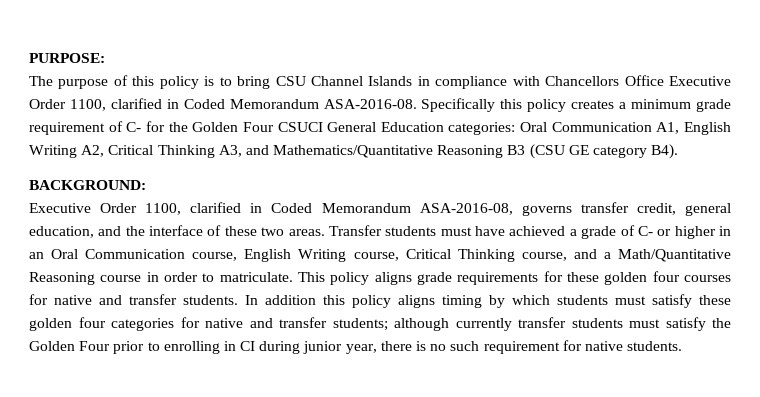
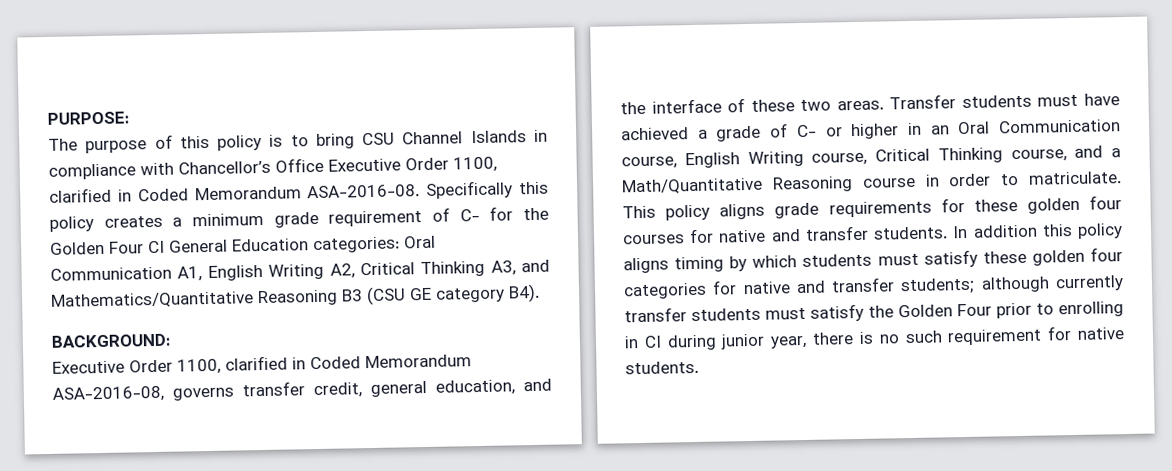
[545,76,620,86] Chancellors -> [178,160,271,175] Chancellor’s
[277,122,323,132] CSUCI -> [148,240,165,254] CI

